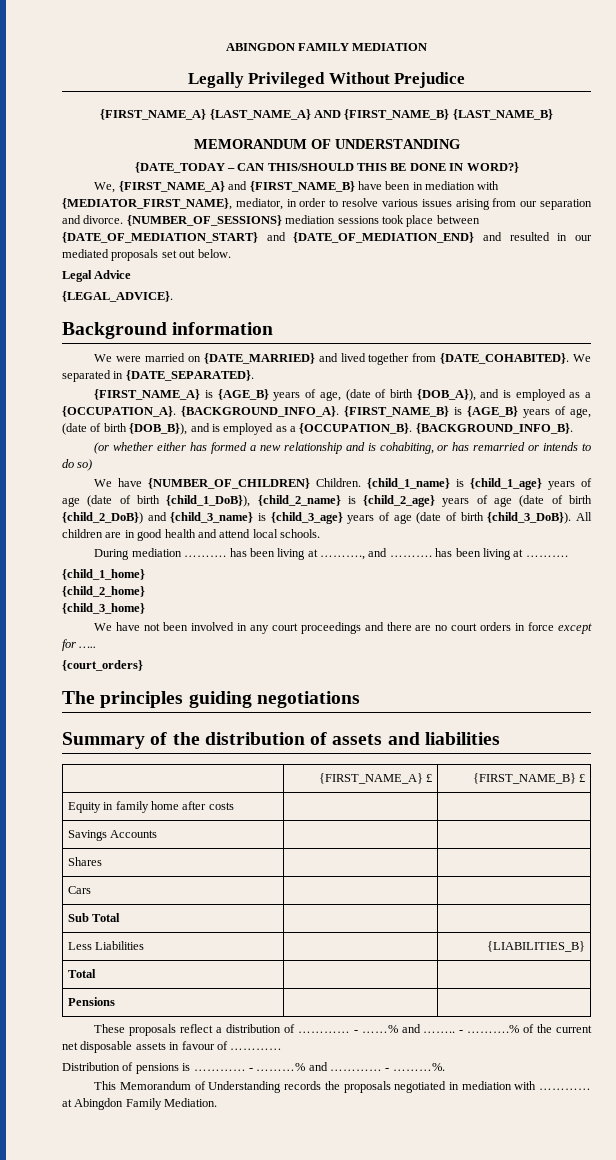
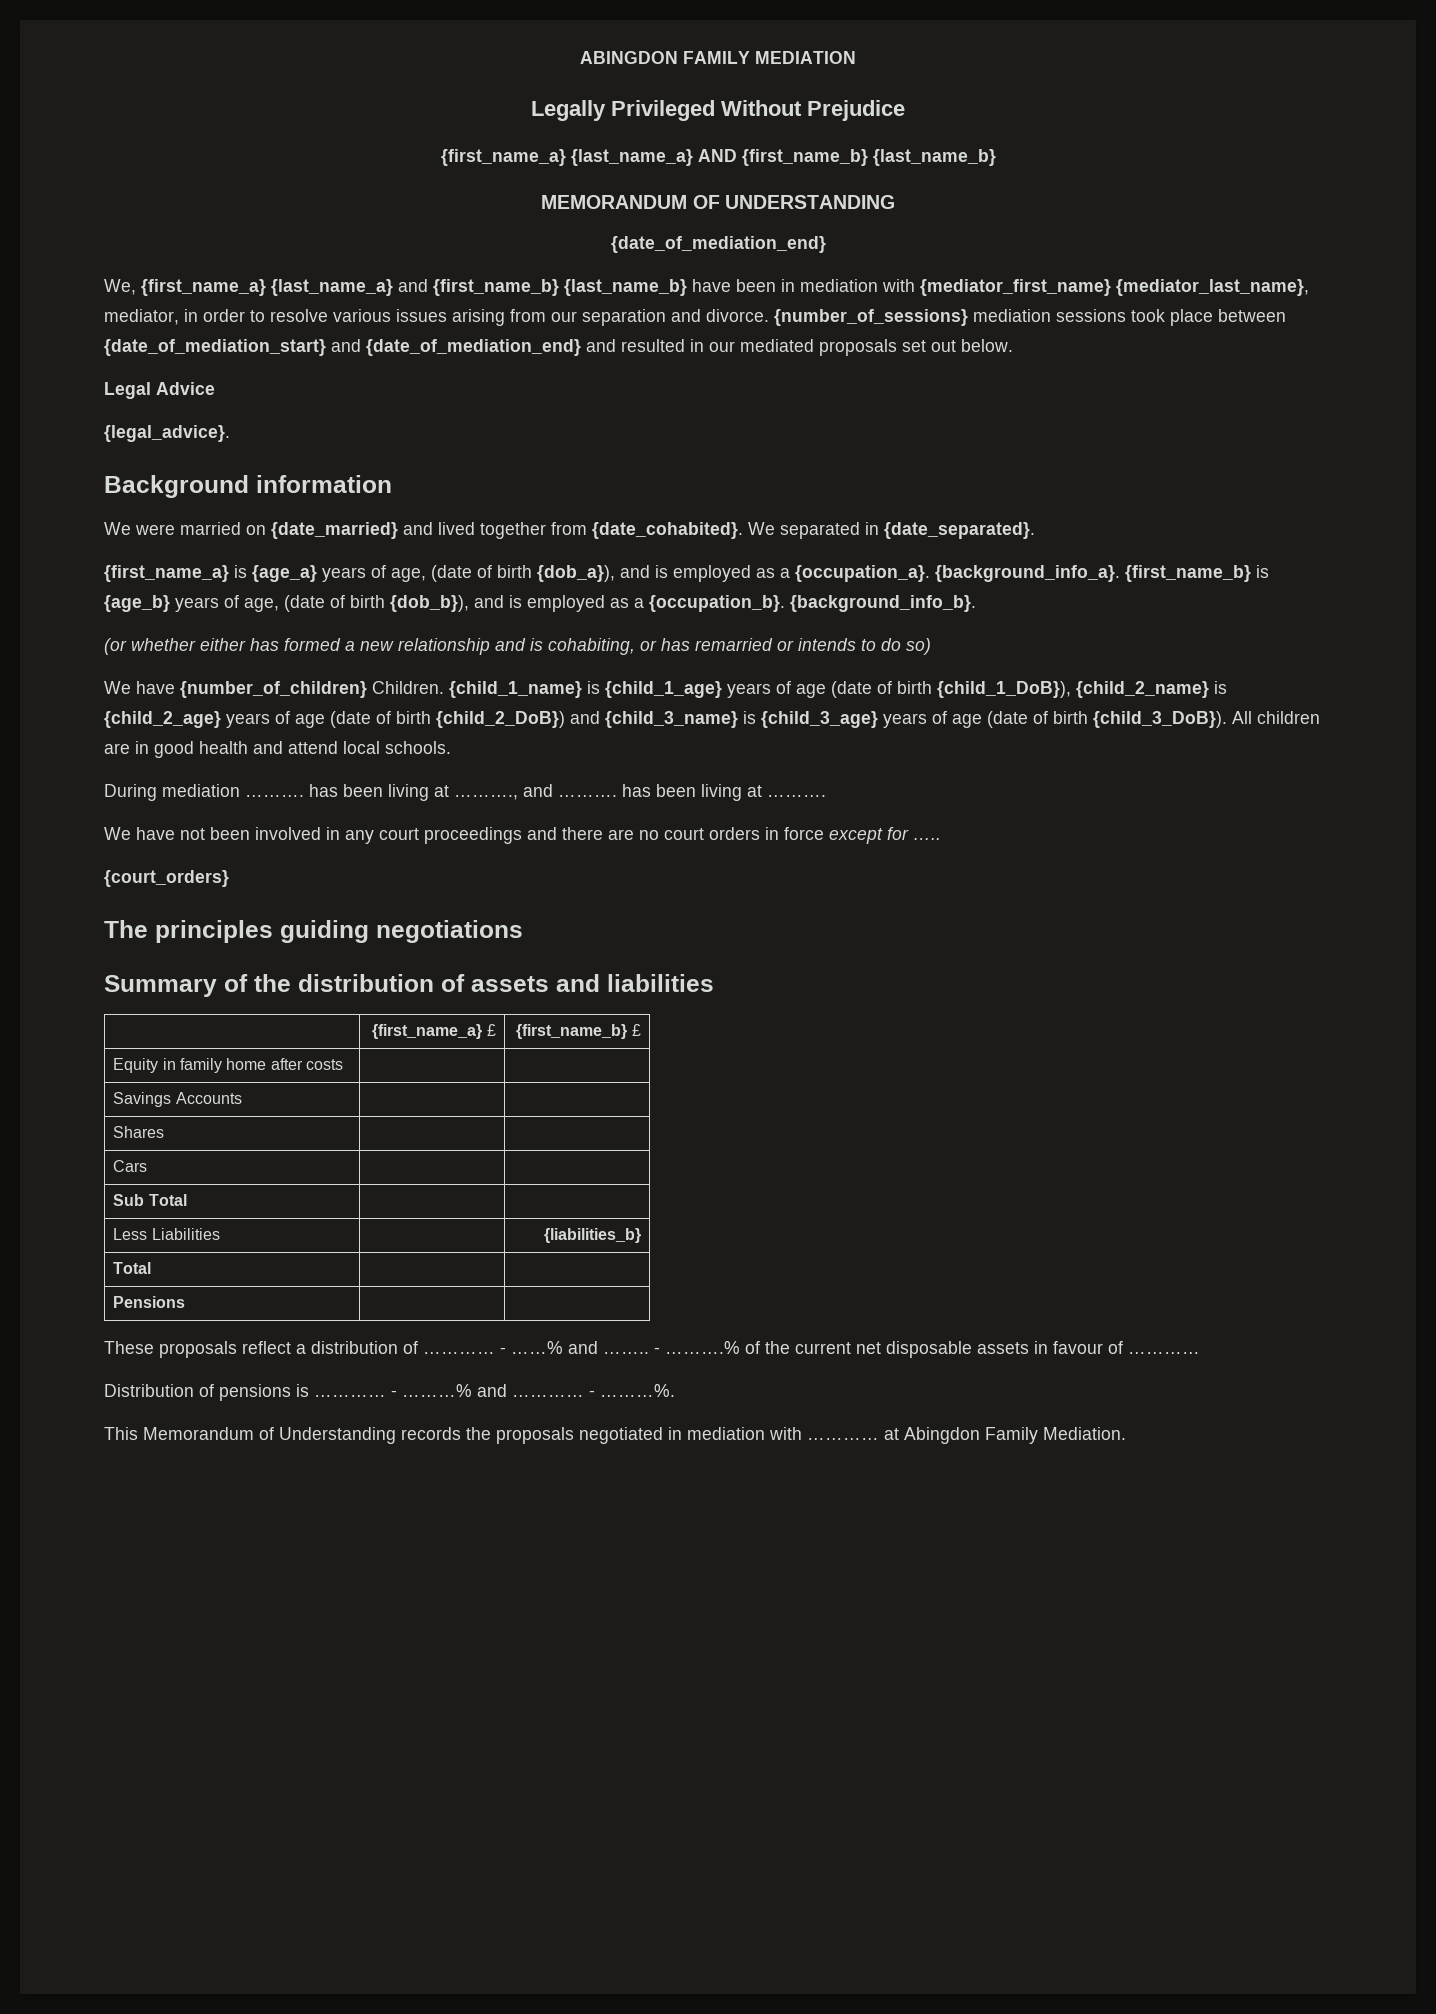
[100,109,553,120] [193,139,460,149] [134,162,519,173] [94,181,355,193] {FIRST_NAME_A} {LAST_NAME_A} AND {FIRST_NAME_B} {LAST_NAME_B} // MEMORANDUM OF UNDERSTANDING // {DATE_TODAY – CAN THIS/SHOULD THIS BE DONE IN WORD?} // We, {FIRST_NAME_A} and {FIRST_NAME_B} -> [440,149,996,166] [541,195,895,209] [610,236,826,253] [104,279,687,296] {first_name_a} {last_name_a} AND {first_name_b} {last_name_b} // MEMORANDUM OF UNDERSTANDING // {date_of_mediation_end} // We, {first_name_a} {last_name_a} and {first_name_b} {last_name_b}
[62,198,232,210] {MEDIATOR_FIRST_NAME}, -> [920,279,1309,296] {mediator_first_name} {mediator_last_name},
[126,215,282,226] {NUMBER_OF_SESSIONS} -> [774,309,968,326] {number_of_sessions}
[62,232,475,243] {DATE_OF_MEDIATION_START} and {DATE_OF_MEDIATION_END} -> [104,339,581,356] {date_of_mediation_start} and {date_of_mediation_end}
[62,291,173,302] {LEGAL_ADVICE}. -> [104,425,230,442] {legal_advice}.
[203,353,315,364] {DATE_MARRIED} -> [271,522,398,539] {date_married}
[440,353,570,364] {DATE_COHABITED}. -> [592,522,743,539] {date_cohabited}.
[125,370,254,381] [94,389,591,401] [62,406,591,418] [62,423,573,435] {DATE_SEPARATED}. // {FIRST_NAME_A} is {AGE_B} years of age, (date of birth {DOB_A}), and is employed as a {OCCUPATION_A}. {BACKGROUND_INFO_A}. {FIRST_NAME_B} is {AGE_B} years of age, (date of birth {DOB_B}), and is employed as a {OCCUPATION_B}. {BACKGROUND_INFO_B}. -> [884,522,1035,539] [104,565,1269,582] [104,595,976,612] {date_separated}. // {first_name_a} is {age_a} years of age, (date of birth {dob_a}), and is employed as a {occupation_a}. {background_info_a}. {first_name_b} is {age_b} years of age, (date of birth {dob_b}), and is employed as a {occupation_b}. {background_info_b}.
[148,478,311,489] {NUMBER_OF_CHILDREN} -> [180,681,367,698] {number_of_children}
[62,569,145,580] [62,586,145,597] [62,603,145,614] // {child_1_home} // {child_2_home} // {child_3_home} -> (826, 796) none
[318,773,423,784] {FIRST_NAME_A} -> [372,1024,483,1039] {first_name_a}
[472,773,576,784] {FIRST_NAME_B} -> [516,1024,628,1039] {first_name_b}
[487,941,586,952] {LIABILITIES_B} -> [543,1228,641,1243] {liabilities_b}

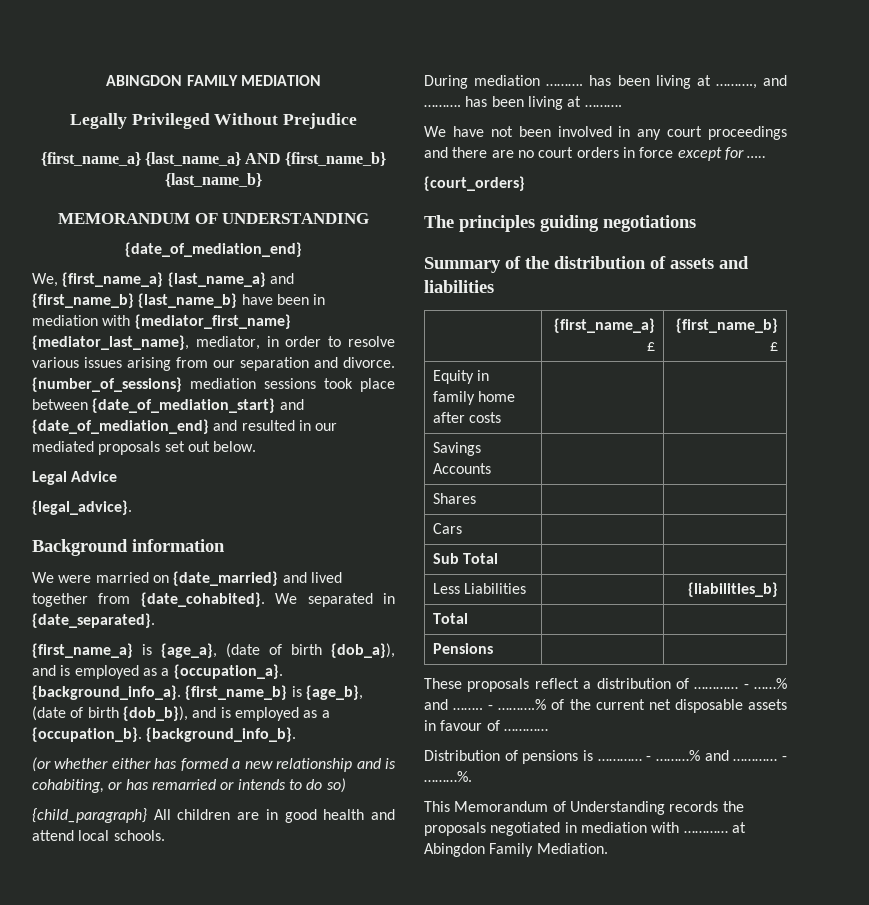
[252,565,426,582] {age_a} years of age, -> [161,643,217,658] {age_a},
[104,595,279,612] {age_b} years of age, -> [305,685,363,700] {age_b},
[104,681,1227,698] [104,711,1227,728] We have {number_of_children} Children. {child_1_name} is {child_1_age} years of age (date of birth {child_1_DoB}), {child_2_name} is {child_2_age} years of age (date of birth {child_2_DoB}) and {child_3_name} is {child_3_age} years of age (date of birth {child_3_DoB}). -> [32,808,147,823] {child_paragraph}

